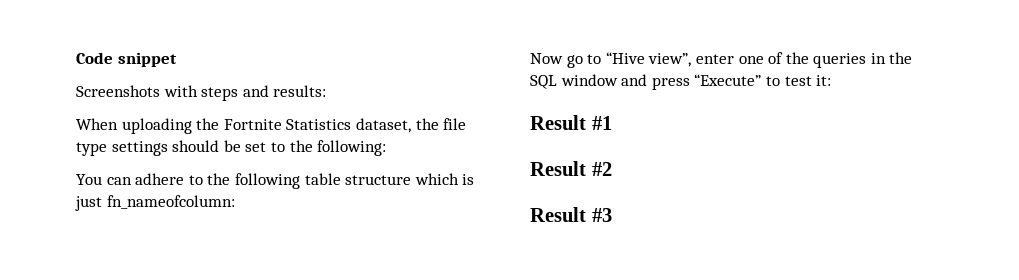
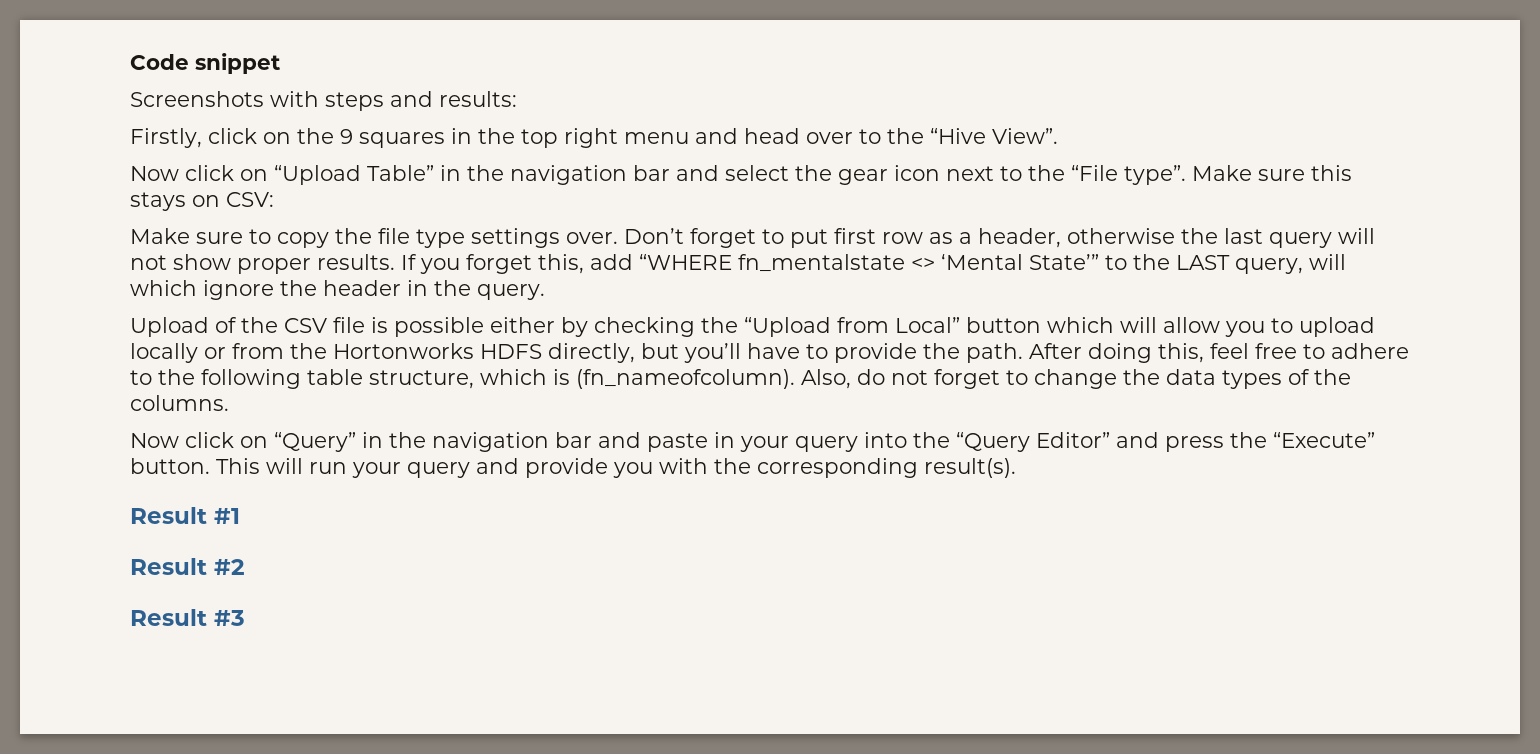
[76,118,467,134] [76,140,387,156] [76,174,132,185] When uploading the Fortnite Statistics dataset, the file type settings should be set to the following: // You can -> [130,128,1058,148] [130,165,1352,185] [130,192,274,211] [130,228,1375,248] [130,254,1346,274] [130,280,545,300] [130,317,1375,337] [130,343,1325,363] Firstly, click on the 9 squares in the top right menu and head over to the “Hive View”. // Now click on “Upload Table” in the navigation bar and select the gear icon next to the “File type”. Make sure this stays on CSV: // Make sure to copy the file type settings over. Don’t forget to put first row as a header, otherwise the last query will not show proper results. If you forget this, add “WHERE fn_mentalstate <> ‘Mental State’” to the LAST query, will which ignore the header in the query. // Upload of the CSV file is possible either by checking the “Upload from Local” button which will allow you to upload locally or from the Hortonworks HDFS directly, but you’ll have to provide the path. After doing this, feel free to
[345,175,412,185] structure -> [369,370,474,389] structure,
[75,195,235,211] [530,52,913,68] [530,74,832,90] just fn_nameofcolumn: // Now go to “Hive view”, enter one of the queries in the SQL window and press “Execute” to test it: -> [576,369,1351,389] [130,395,229,411] [130,432,1375,452] [130,458,1016,478] (fn_nameofcolumn). Also, do not forget to change the data types of the columns. // Now click on “Query” in the navigation bar and paste in your query into the “Query Editor” and press the “Execute” button. This will run your query and provide you with the corresponding result(s).

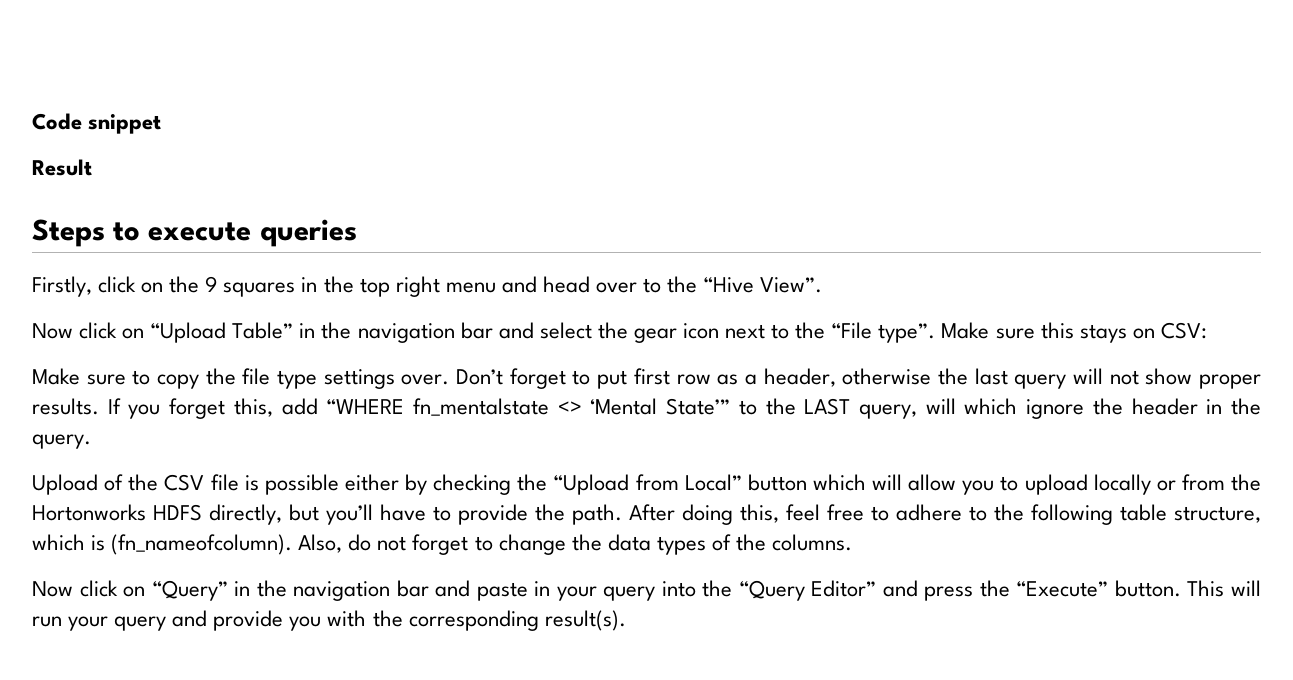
[130,91,517,111] Screenshots with steps and results: -> [32,159,92,176] [32,219,357,247] Result // Steps to execute queries
[130,507,240,524] [130,558,245,575] [130,609,245,626] // Result #1 // Result #2 // Result #3 -> (626, 620) none

